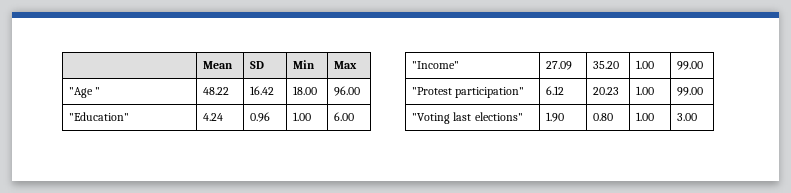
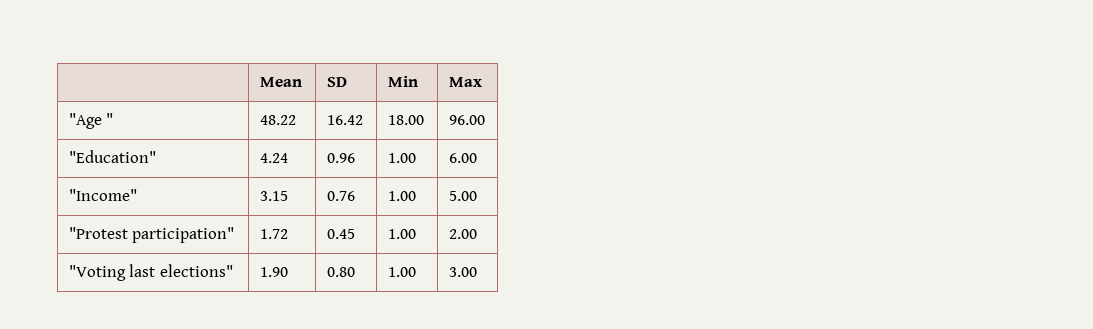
[546,61,573,70] [593,61,620,69] [636,60,655,69] [677,61,704,70] 27.09 | 35.20 | 1.00 | 99.00 -> [259,191,288,201] [326,191,355,201] [387,191,416,201] [448,191,477,201] 3.15 | 0.76 | 1.00 | 5.00
[546,86,565,95] [593,87,620,95] [636,86,655,95] [677,87,704,96] 6.12 | 20.23 | 1.00 | 99.00 -> [259,229,288,239] [326,229,355,239] [387,229,416,239] [448,229,477,239] 1.72 | 0.45 | 1.00 | 2.00

